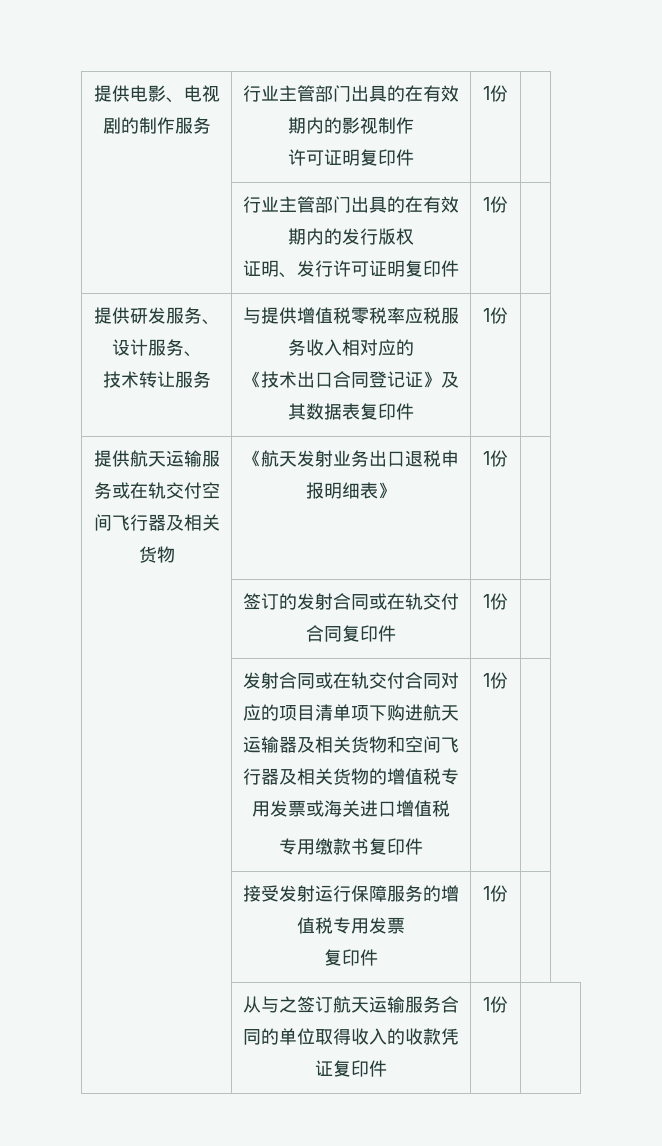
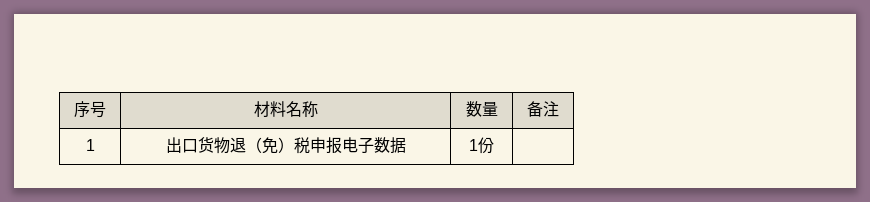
[93,85,220,103] [102,117,211,134] [243,85,459,102] [288,117,414,134] [288,149,414,166] [483,85,508,102] [243,196,459,213] [288,228,414,245] [243,260,459,278] [483,196,508,213] [93,307,220,325] [111,339,202,357] [102,371,211,388] [243,307,459,324] [288,339,414,356] [243,371,459,388] [288,403,414,420] [483,307,508,324] [93,450,220,467] [93,482,220,499] [93,514,220,531] [138,546,175,563] [243,450,459,467] [306,482,396,499] [483,450,508,467] [243,593,459,610] [306,625,396,642] [483,593,508,610] [243,672,459,689] [243,704,459,721] [243,736,459,753] [243,768,459,785] [252,800,450,817] [279,838,423,855] [483,672,508,689] [243,885,459,902] [297,917,405,934] [324,949,378,966] [483,885,508,902] [243,996,459,1013] [243,1028,459,1045] [315,1060,387,1077] 提供电影、电视剧的制作服务 | 行业主管部门出具的在有效期内的影视制作 // 许可证明复印件 | 1份 | // | 行业主管部门出具的在有效期内的发行版权 // 证明、发行许可证明复印件 | 1份 | // 提供研发服务、设计服务、 // 技术转让服务 | 与提供增值税零税率应税服务收入相对应的 // 《技术出口合同登记证》及其数据表复印件 | 1份 | // 提供航天运输服务或在轨交付空间飞行器及相关货物 | 《航天发射业务出口退税申报明细表》 | 1份 | // | 签订的发射合同或在轨交付合同复印件 | 1份 | // | 发射合同或在轨交付合同对应的项目清单项下购进航天运输器及相关货物和空间飞行器及相关货物的增值税专用发票或海关进口增值税 // 专用缴款书复印件 | 1份 | // | 接受发射运行保障服务的增值税专用发票 // 复印件 | 1份 | // | 从与之签订航天运输服务合同的单位取得收入的收款凭证复印件 -> [74,101,106,118] [253,101,318,117] [465,101,498,117] [527,101,559,117] [85,139,95,151] [165,137,406,154] 序号 | 材料名称 | 数量 | 备注 // 1 | 出口货物退（免）税申报电子数据

